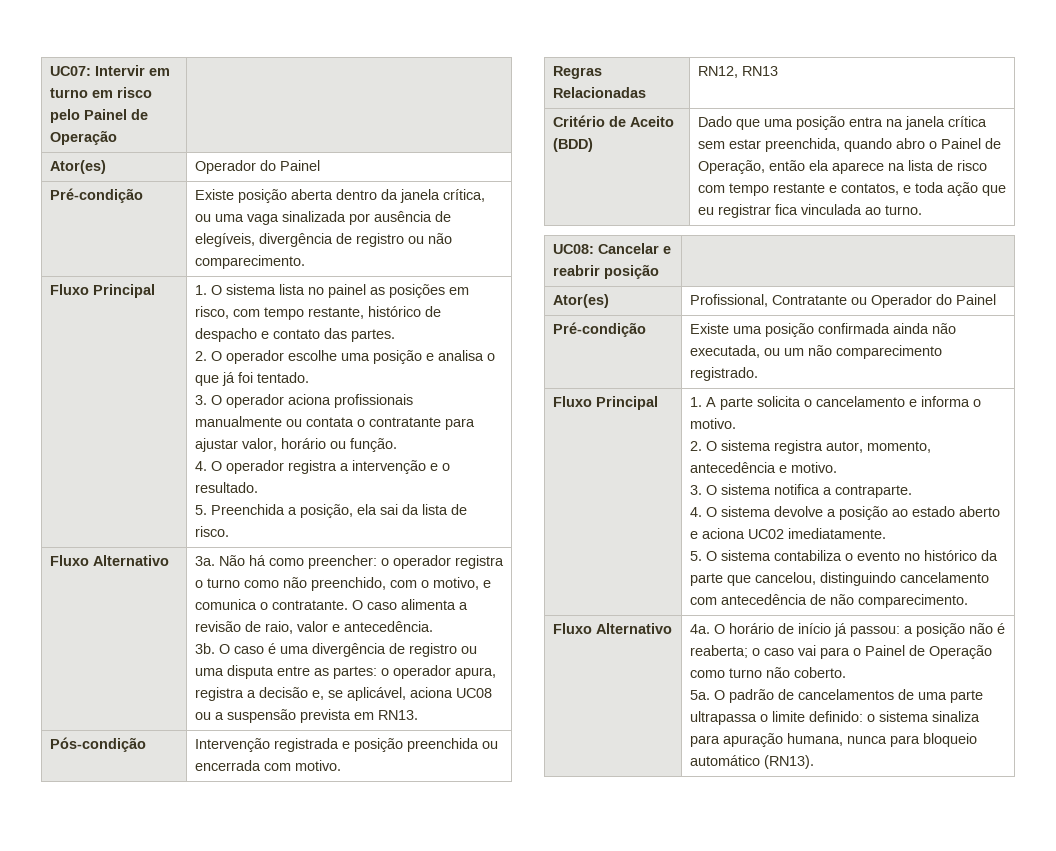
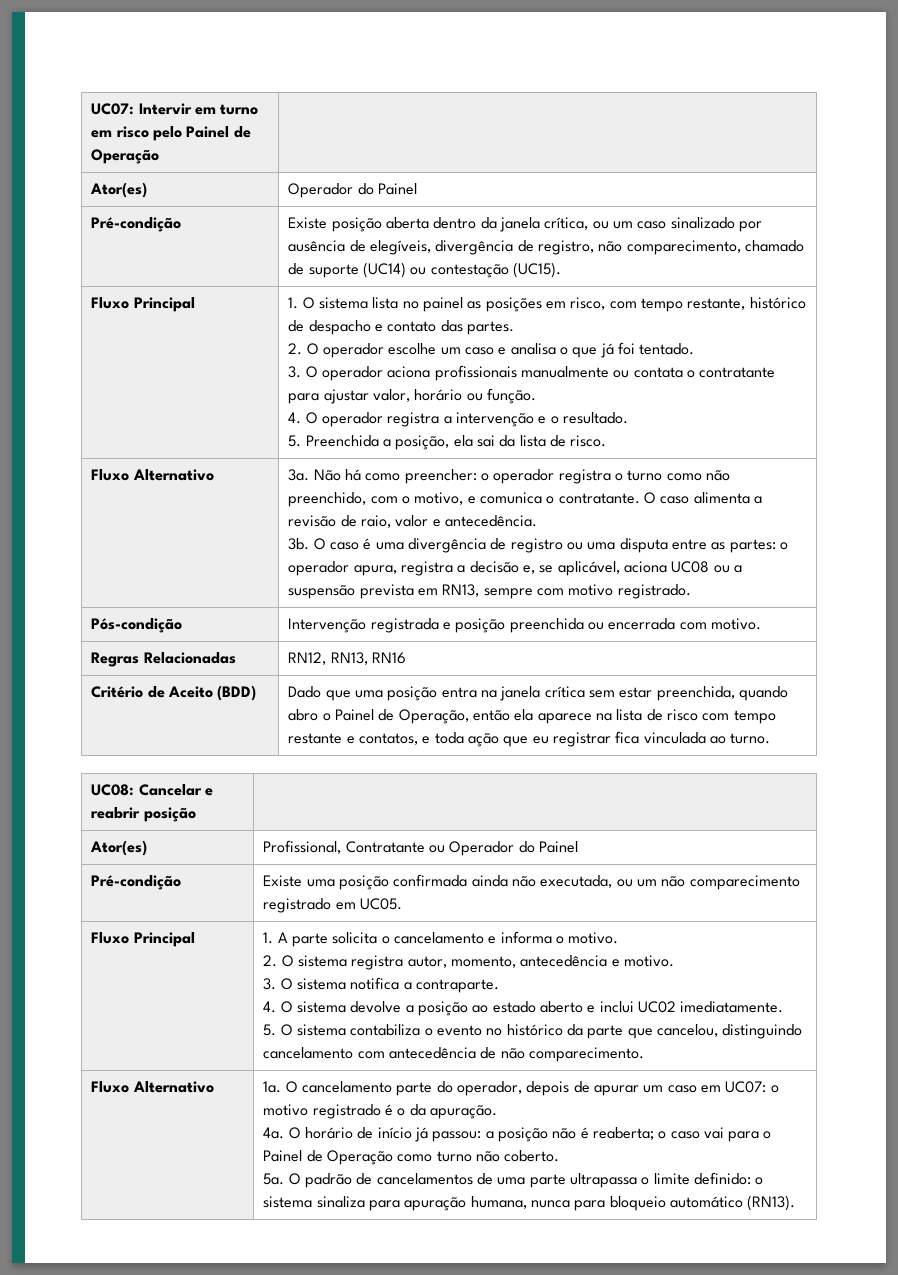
[214,211,346,225] uma vaga sinalizada -> [612,217,735,229] um caso sinalizado
[355,233,452,247] [194,255,305,269] registro ou não comparecimento. -> [537,240,804,255] [288,262,561,278] registro, não comparecimento, chamado de suporte (UC14) ou contestação (UC15).
[340,350,422,364] uma posição -> [440,347,494,355] um caso
[377,710,418,720] RN13. -> [442,584,691,599] RN13, sempre com motivo registrado.
[741,66,778,76] RN13 -> [330,652,406,665] RN13, RN16
[689,367,758,381] registrado. -> [263,898,402,913] registrado em UC05.
[701,528,745,539] aciona -> [599,1001,634,1013] inclui
(672, 628) none -> [263,1081,779,1096] [263,1104,497,1119] 1a. O cancelamento parte do operador, depois de apurar um caso em UC07: o motivo registrado é o da apuração. //

